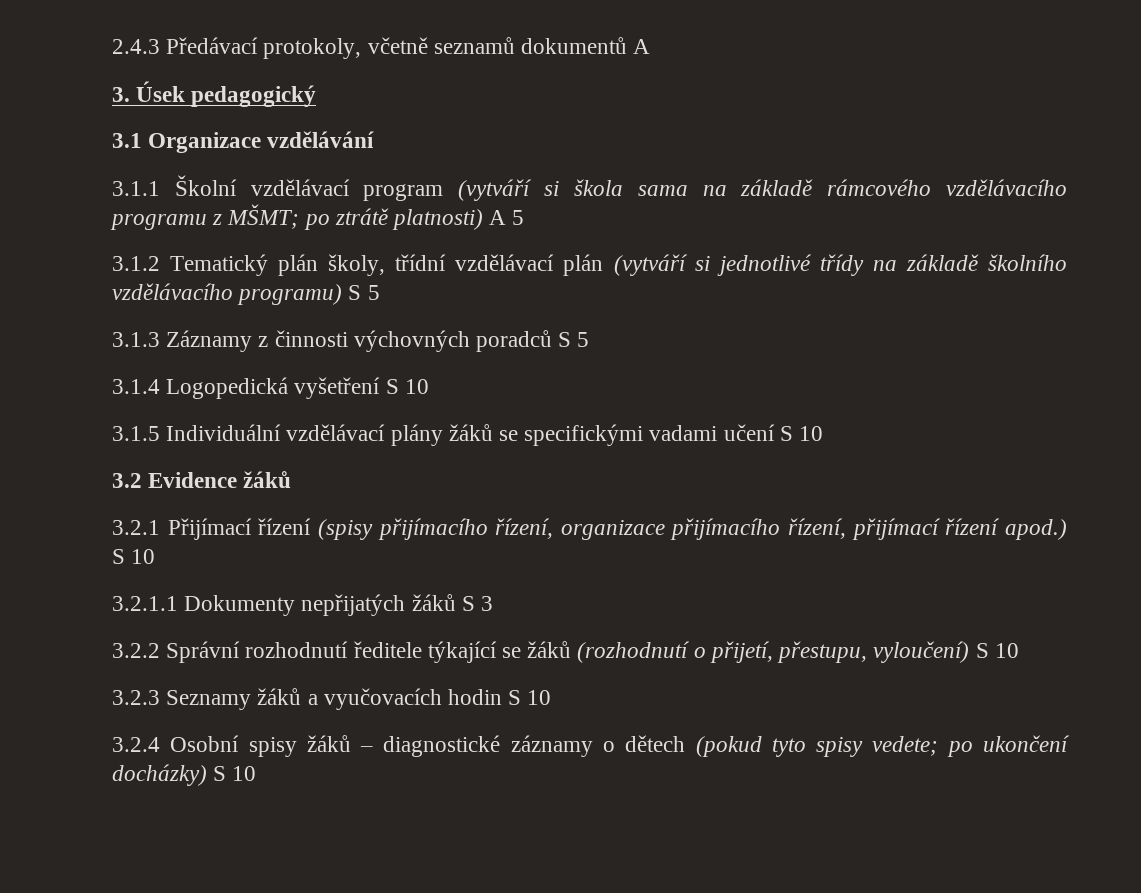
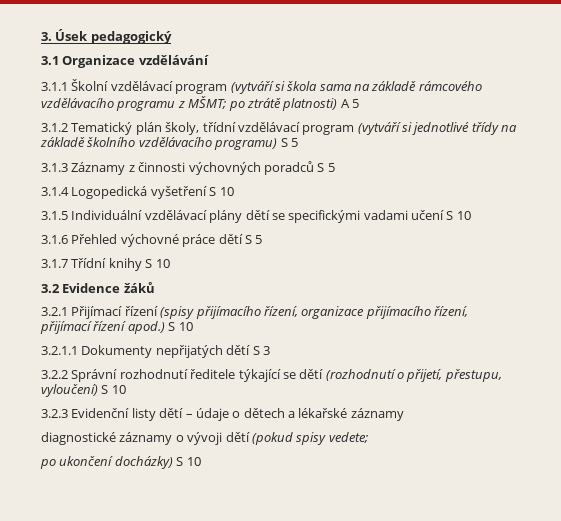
[112,37,651,59] 2.4.3 Předávací protokoly, včetně seznamů dokumentů A // -> (41, 36) none
[563,254,604,276] plán -> [302,125,355,135] program
[448,424,493,441] žáků -> [245,210,270,220] dětí
(824, 433) none -> [41,234,263,247] [41,258,170,271] // 3.1.6 Přehled výchovné práce dětí S 5 // 3.1.7 Třídní knihy S 10
[411,594,456,611] žáků -> [226,345,251,355] dětí
[527,641,572,658] žáků -> [299,369,324,379] dětí
[166,688,552,710] [112,735,806,757] Seznamy žáků a vyučovacích hodin S 10 // 3.2.4 Osobní spisy žáků – diagnostické záznamy o dětech (pokud tyto -> [71,408,404,421] [41,432,293,445] Evidenční listy dětí – údaje o dětech a lékařské záznamy // diagnostické záznamy o vývoji dětí (pokud
(939, 746) none -> (368, 437) //

